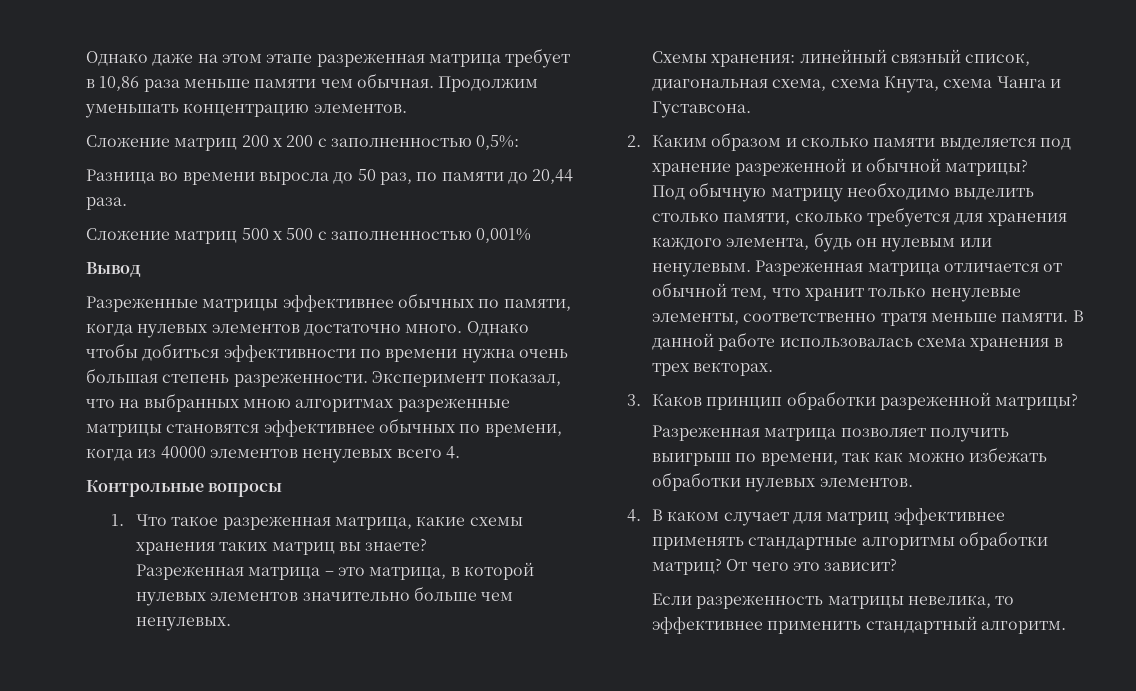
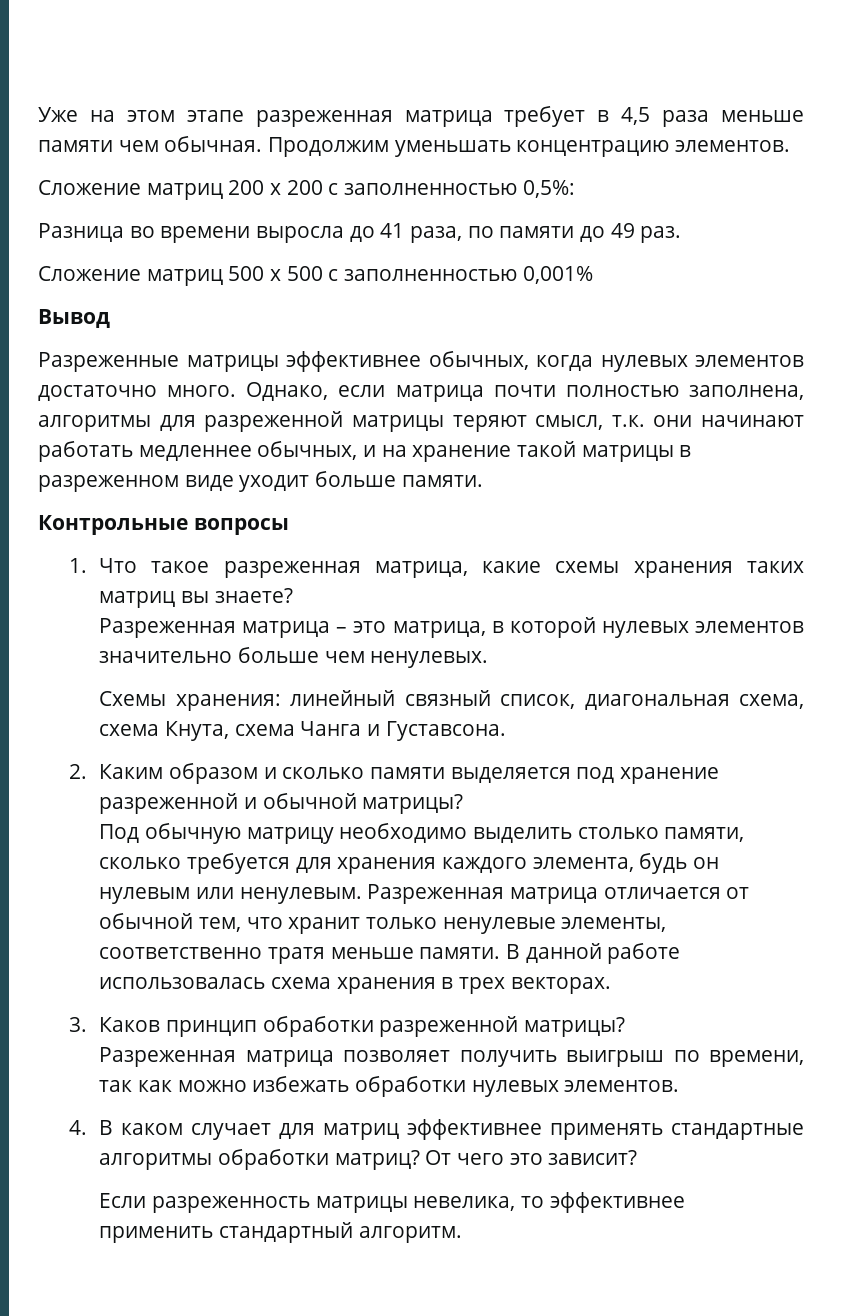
[86,51,194,66] Однако даже -> [38,107,78,122] Уже
[99,76,140,91] 10,86 -> [621,107,651,125] 4,5
[357,169,412,185] 50 раз, -> [380,223,463,243] 41 раза,
[532,169,574,184] [86,197,127,210] 20,44 раза. -> [610,223,682,243] 49 раз.
[397,293,571,311] обычных по памяти, -> [428,351,529,370] обычных,
[466,321,529,336] [86,343,568,363] [86,368,562,387] [86,393,510,412] [86,418,562,437] [86,446,460,463] Однако чтобы добиться эффективности по времени нужна очень большая степень разреженности. Эксперимент показал, что на выбранных мною алгоритмах разреженные матрицы становятся эффективнее обычных по времени, когда из 40000 элементов ненулевых всего 4. -> [246,382,804,402] [38,411,804,432] [38,441,692,462] [38,471,483,492] Однако, если матрица почти полностью заполнена, алгоритмы для разреженной матрицы теряют смысл, т.к. они начинают работать медленнее обычных, и на хранение такой матрицы в разреженном виде уходит больше памяти.

